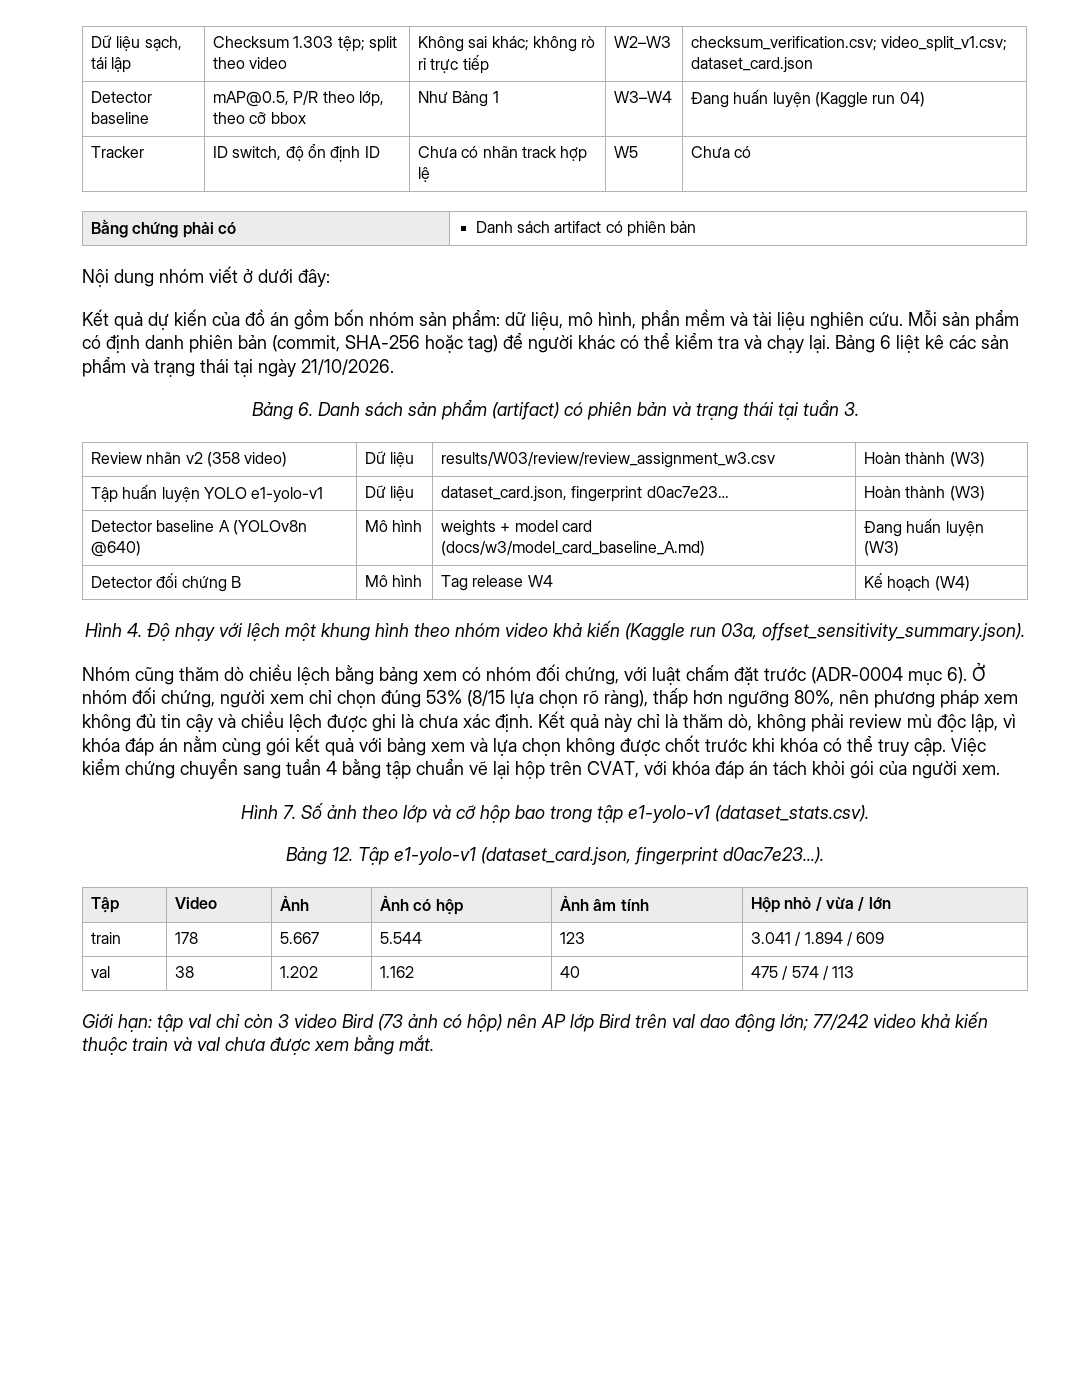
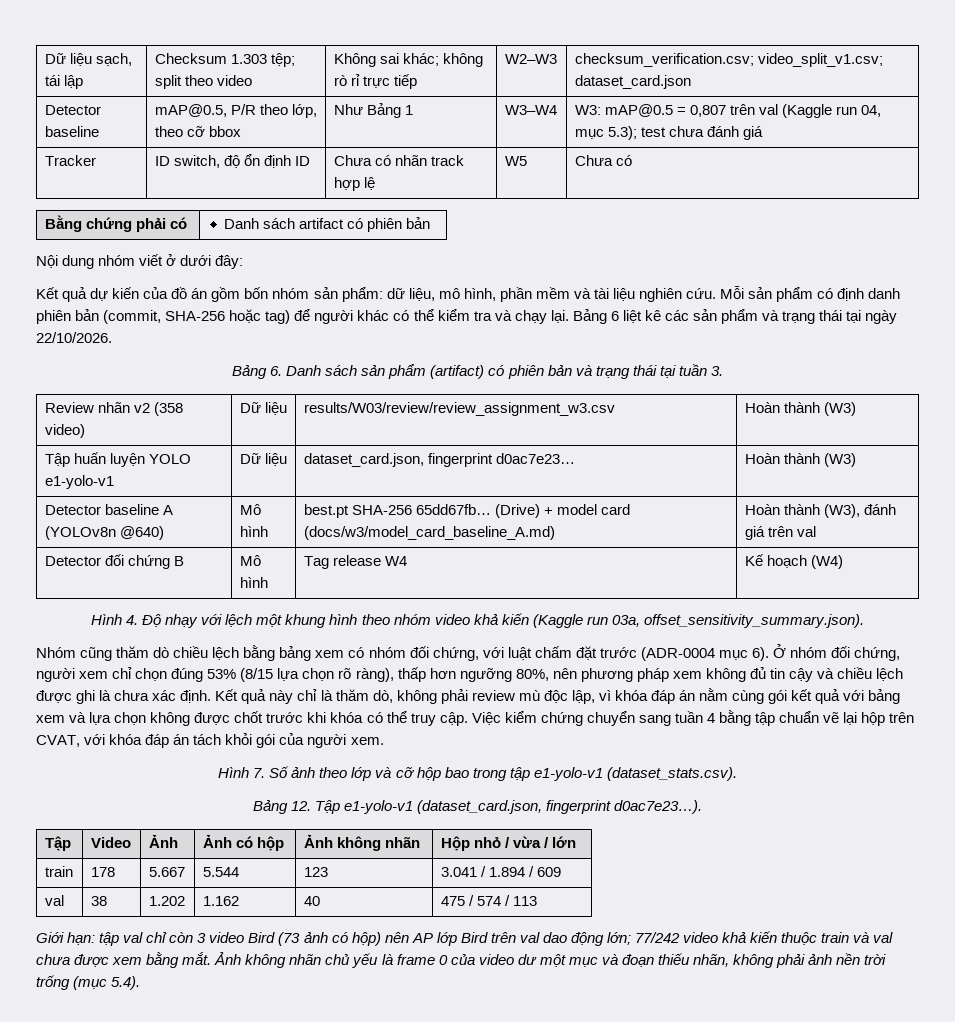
[690,89,925,108] Đang huấn luyện (Kaggle run 04) -> [574,104,881,118] [574,126,763,140] W3: mAP@0.5 = 0,807 trên val (Kaggle run 04, mục 5.3); test chưa đánh giá
[301,359,394,375] 21/10/2026. -> [36,332,112,343] 22/10/2026.
[440,520,496,536] weights -> [303,504,540,518] best.pt SHA-256 65dd67fb… (Drive)
[863,518,984,537] [863,541,899,556] Đang huấn luyện (W3) -> [744,504,896,518] [744,526,816,540] Hoàn thành (W3), đánh giá trên val
[593,899,649,911] âm tính -> [336,836,420,851] không nhãn
(434, 1043) none -> [214,952,887,968] [36,975,141,990] Ảnh không nhãn chủ yếu là frame 0 của video dư một mục và đoạn thiếu nhãn, không phải ảnh nền trời trống (mục 5.4).

